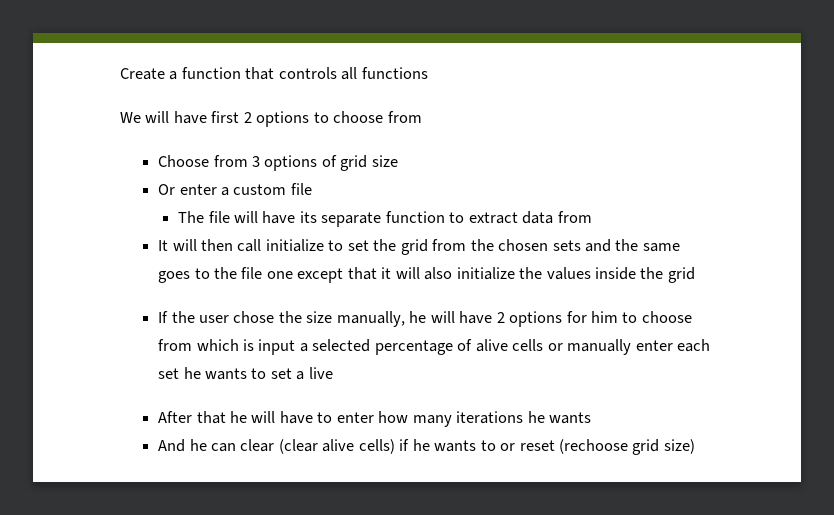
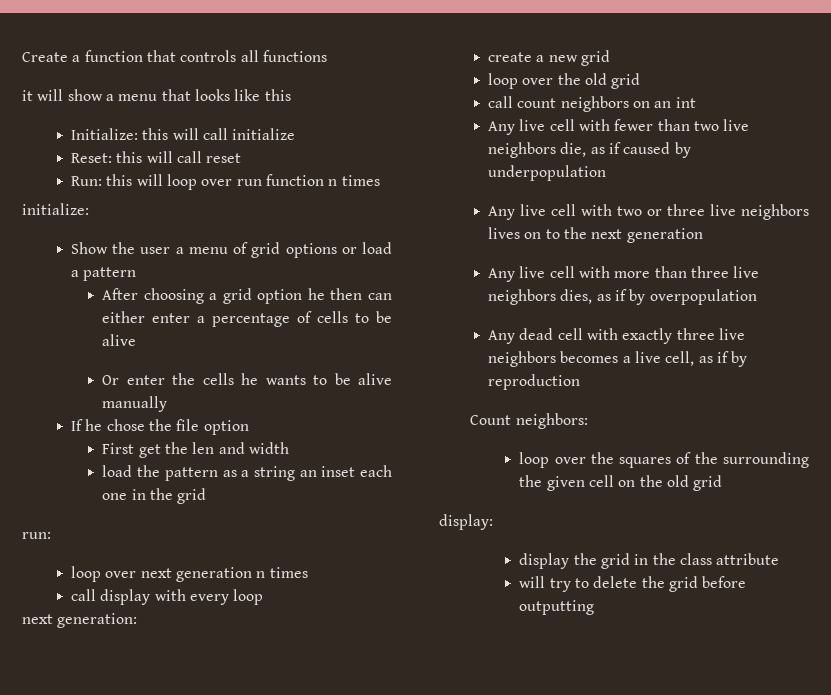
[120,111,422,127] [158,155,398,171] [158,183,312,196] [178,211,592,227] [158,239,680,255] [158,267,695,283] [158,311,692,327] [158,339,711,355] [158,367,333,380] [158,411,592,427] [158,439,695,455] We will have first 2 options to choose from // Choose from 3 options of grid size // Or enter a custom file // The file will have its separate function to extract data from // It will then call initialize to set the grid from the chosen sets and the same goes to the file one except that it will also initialize the values inside the grid // If the user chose the size manually, he will have 2 options for him to choose from which is input a selected percentage of alive cells or manually enter each set he wants to set a live // After that he will have to enter how many iterations he wants // And he can clear (clear alive cells) if he wants to or reset (rechoose grid size) -> [22,89,291,101] [71,128,296,140] [71,151,242,163] [71,174,380,190] [22,203,89,215] [71,242,392,258] [71,267,137,281] [102,288,393,304] [102,311,392,327] [102,334,137,346] [102,373,392,385] [102,396,168,412] [71,419,249,435] [102,442,290,458] [102,465,392,481] [102,488,207,504] [22,532,51,539] [71,566,308,582] [71,589,264,605] [22,613,138,628] [488,50,610,66] [488,73,641,89] [488,96,696,112] [488,119,750,135] [488,142,691,158] [488,165,607,181] [488,204,809,220] [488,227,703,243] [488,266,760,282] [488,289,757,305] [488,328,745,344] [488,351,748,367] [488,374,581,390] [470,413,588,429] [519,452,809,468] [519,475,723,491] [439,514,493,530] [519,553,780,569] [519,576,747,592] [519,600,595,615] it will show a menu that looks like this // Initialize: this will call initialize // Reset: this will call reset // Run: this will loop over run function n times // initialize: // Show the user a menu of grid options or load a pattern // After choosing a grid option he then can either enter a percentage of cells to be alive // Or enter the cells he wants to be alive manually // If he chose the file option // First get the len and width // load the pattern as a string an inset each one in the grid // run: // loop over next generation n times // call display with every loop // next generation: // create a new grid // loop over the old grid // call count neighbors on an int // Any live cell with fewer than two live neighbors die, as if caused by underpopulation // Any live cell with two or three live neighbors lives on to the next generation // Any live cell with more than three live neighbors dies, as if by overpopulation // Any dead cell with exactly three live neighbors becomes a live cell, as if by reproduction // Count neighbors: // loop over the squares of the surrounding the given cell on the old grid // display: // display the grid in the class attribute // will try to delete the grid before outputting

